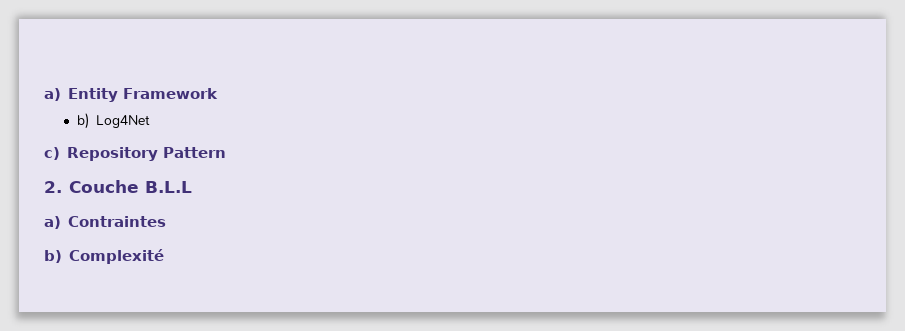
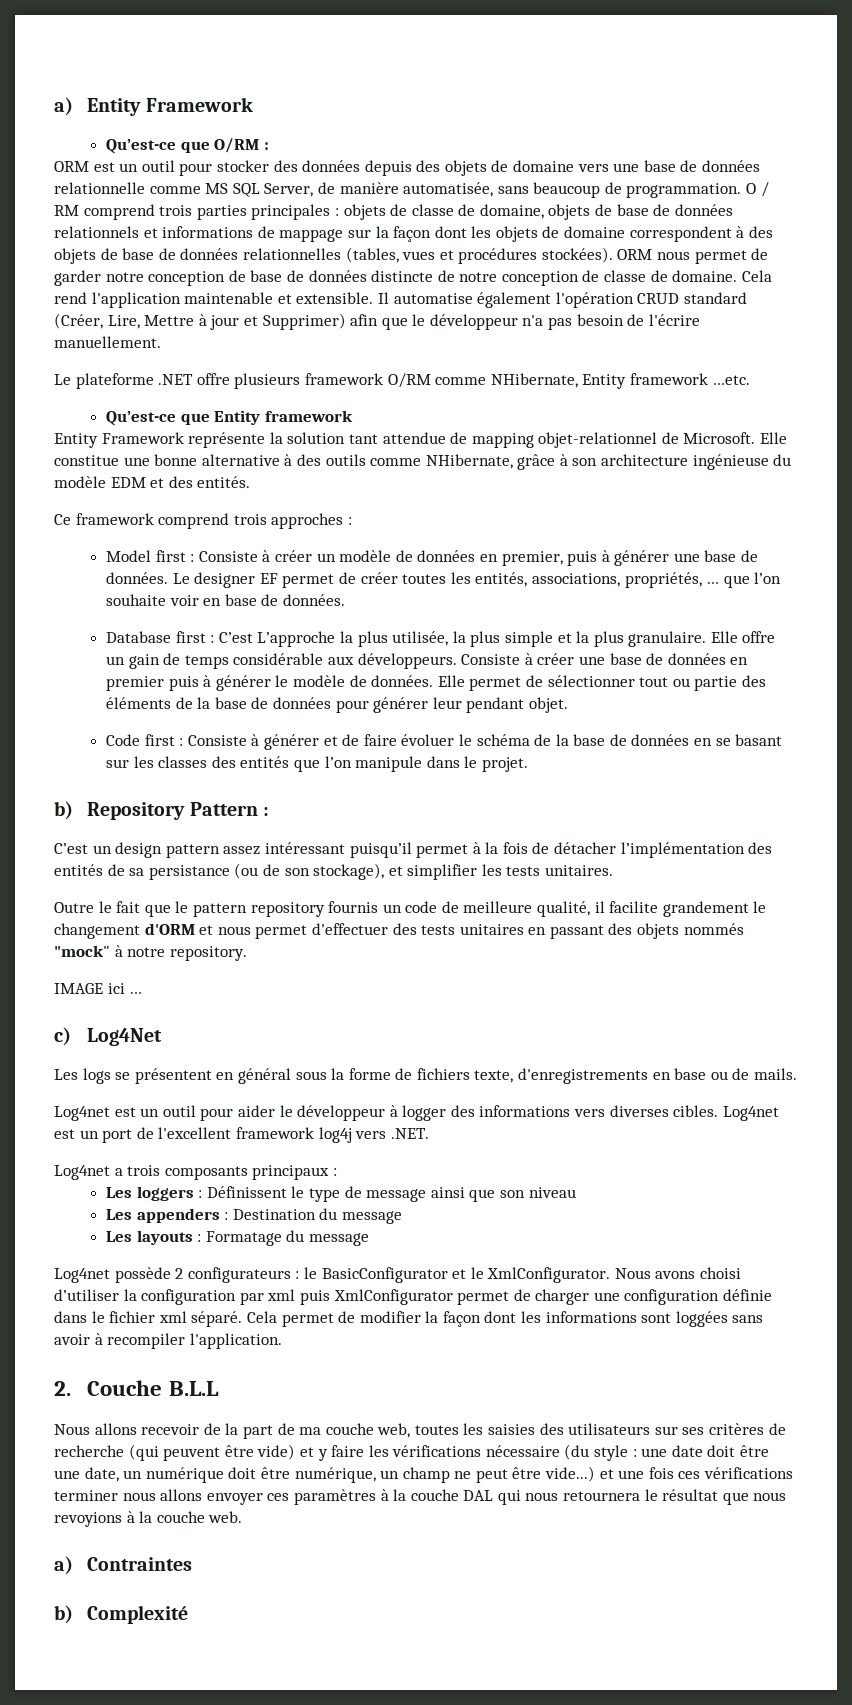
[76,113,150,129] [44,147,226,161] [44,180,192,193] b) Log4Net // c) Repository Pattern // 2. Couche B.L.L -> [106,138,269,154] [54,160,761,176] [54,182,769,198] [54,204,733,220] [54,226,773,242] [54,247,769,264] [54,270,772,286] [54,292,747,308] [54,313,700,330] [54,336,161,348] [54,373,751,389] [106,410,353,426] [54,432,788,448] [54,454,792,470] [54,476,251,488] [54,513,352,529] [106,550,759,566] [106,572,782,588] [106,594,345,606] [106,631,776,647] [106,653,749,669] [106,675,766,691] [106,697,568,713] [106,734,783,750] [106,756,528,772] [54,801,269,820] [54,842,773,858] [54,863,614,880] [54,901,767,917] [54,923,744,939] [54,945,247,961] [54,983,143,994] [54,1027,163,1046] [54,1068,798,1084] [54,1105,779,1121] [54,1127,429,1143] [54,1165,337,1180] [106,1186,576,1202] [106,1208,402,1224] [106,1230,369,1246] [54,1267,742,1283] [54,1289,773,1305] [54,1311,764,1327] [54,1333,282,1349] [54,1380,219,1396] [54,1423,786,1439] [54,1444,770,1461] [54,1466,794,1483] [54,1489,787,1505] [54,1511,243,1527] Qu’est-ce que O/RM : // ORM est un outil pour stocker des données depuis des objets de domaine vers une base de données relationnelle comme MS SQL Server, de manière automatisée, sans beaucoup de programmation. O / RM comprend trois parties principales : objets de classe de domaine, objets de base de données relationnels et informations de mappage sur la façon dont les objets de domaine correspondent à des objets de base de données relationnelles (tables, vues et procédures stockées). ORM nous permet de garder notre conception de base de données distincte de notre conception de classe de domaine. Cela rend l'application maintenable et extensible. Il automatise également l'opération CRUD standard (Créer, Lire, Mettre à jour et Supprimer) afin que le développeur n'a pas besoin de l'écrire manuellement. // Le plateforme .NET offre plusieurs framework O/RM comme NHibernate, Entity framework …etc. // Qu’est-ce que Entity framework // Entity Framework représente la solution tant attendue de mapping objet-relationnel de Microsoft. Elle constitue une bonne alternative à des outils comme NHibernate, grâce à son architecture ingénieuse du modèle EDM et des entités. // Ce framework comprend trois approches : // Model first : Consiste à créer un modèle de données en premier, puis à générer une base de données. Le designer EF permet de créer toutes les entités, associations, propriétés, … que l’on souhaite voir en base de données. // Database first : C’est L’approche la plus utilisée, la plus simple et la plus granulaire. Elle offre un gain de temps considérable aux développeurs. Consiste à créer une base de données en premier puis à générer le modèle de données. Elle permet de sélectionner tout ou partie des éléments de la base de données pour générer leur pendant objet. // Code first : Consiste à générer et de faire évoluer le schéma de la base de données en se basant sur les classes des entités que l’on manipule dans le projet. // b) Repository Pattern : // C’est un design pattern assez intéressant puisqu’il permet à la fois de détacher l’implémentation des entités de sa persistance (ou de son stockage), et simplifier les tests unitaires. // Outre le fait que le pattern repository fournis un code de meilleure qualité, il facilite grandement le changement d'ORM et nous permet d'effectuer des tests unitaires en passant des objets nommés "mock" à notre repository. // IMAGE ici … // c) Log4Net // Les logs se présentent en général sous la forme de fichiers texte, d'enregistrements en base ou de mails. // Log4net est un outil pour aider le développeur à logger des informations vers diverses cibles. Log4net est un port de l'excellent framework log4j vers .NET. // Log4net a trois composants principaux : // Les loggers : Définissent le type de message ainsi que son niveau // Les appenders : Destination du message // Les layouts : Formatage du message // Log4net possède 2 configurateurs : le BasicConfigurator et le XmlConfigurator. Nous avons choisi d’utiliser la configuration par xml puis XmlConfigurator permet de charger une configuration définie dans le fichier xml séparé. Cela permet de modifier la façon dont les informations sont loggées sans avoir à recompiler l'application. // 2. Couche B.L.L // Nous allons recevoir de la part de ma couche web, toutes les saisies des utilisateurs sur ses critères de recherche (qui peuvent être vide) et y faire les vérifications nécessaire (du style : une date doit être une date, un numérique doit être numérique, un champ ne peut être vide...) et une fois ces vérifications terminer nous allons envoyer ces paramètres à la couche DAL qui nous retournera le résultat que nous revoyions à la couche web.

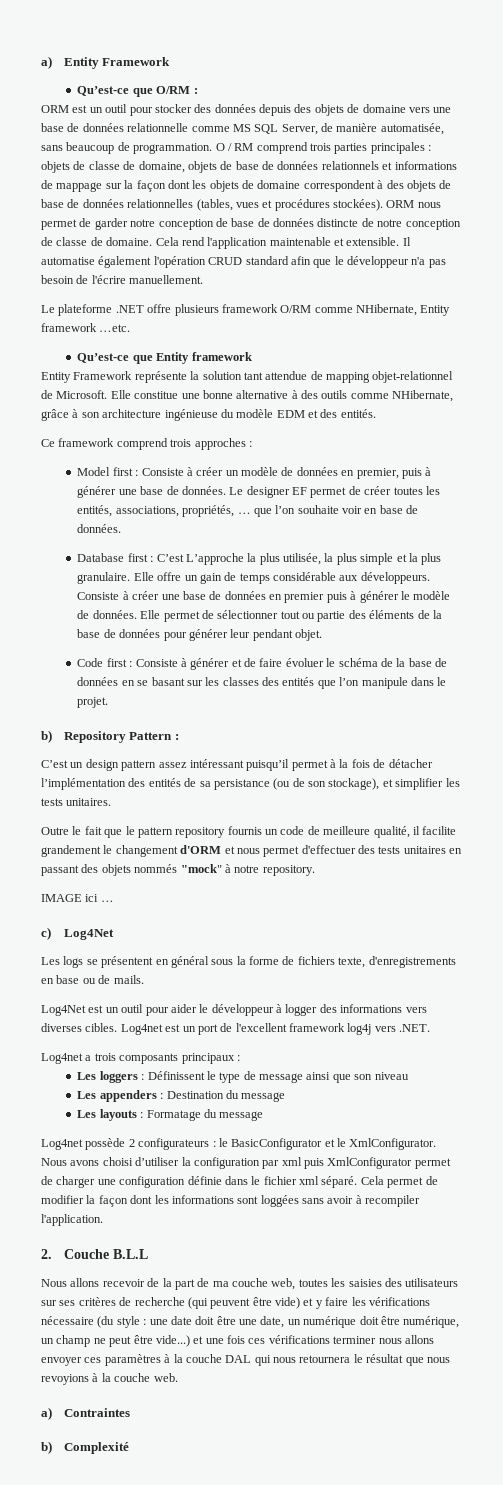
[54,313,346,330] (Créer, Lire, Mettre à jour et Supprimer) -> (289, 260) none
[54,1106,110,1121] Log4net -> [41,1005,86,1016] Log4Net

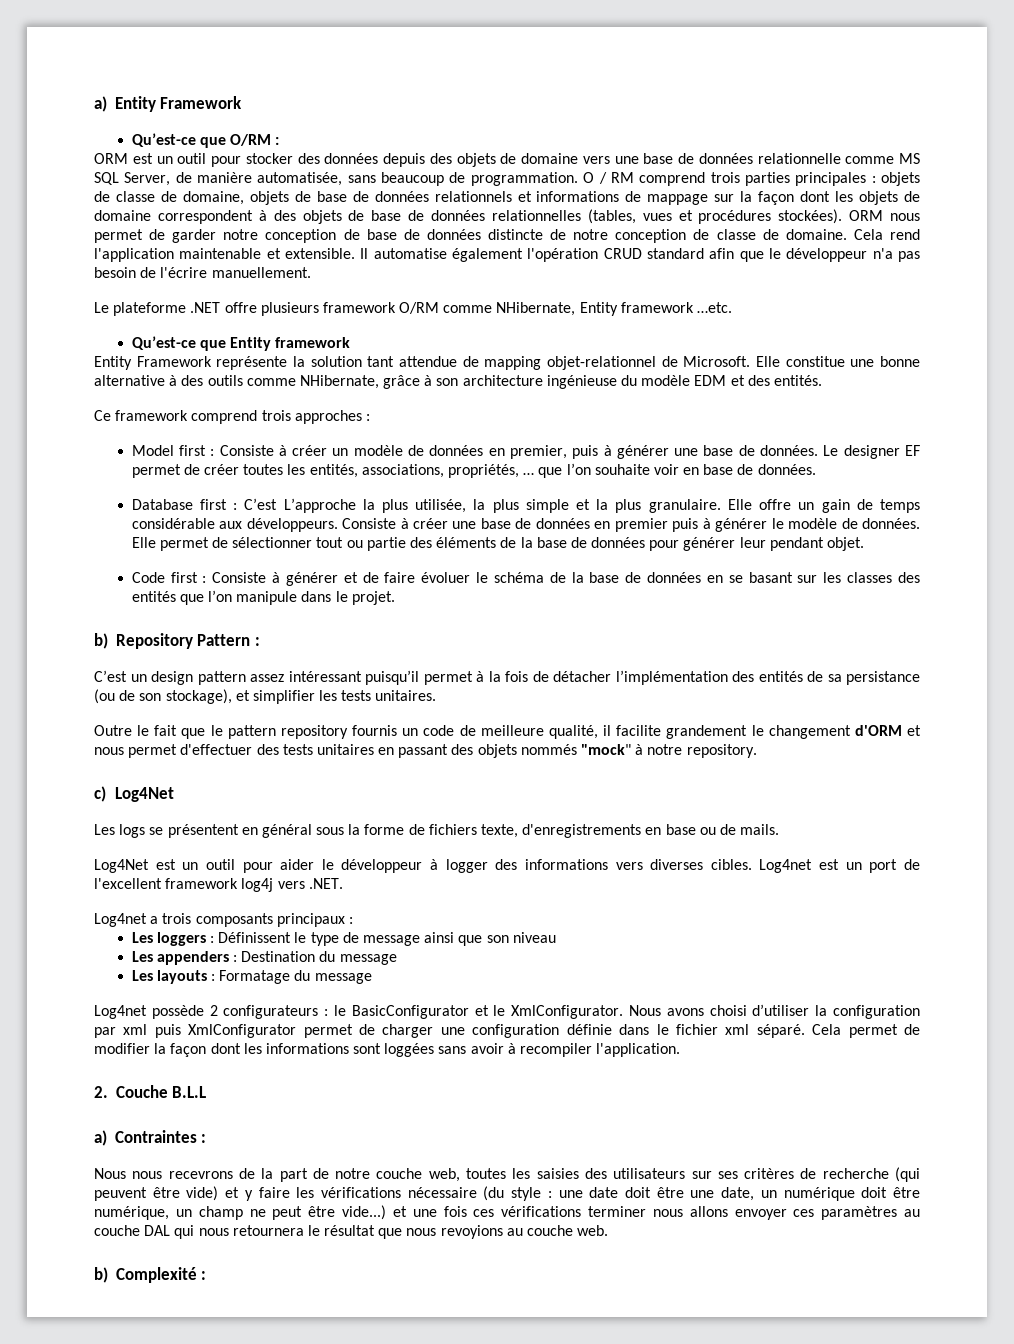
[41,894,114,902] // IMAGE ici … -> (757, 751) none
[41,1278,145,1287] // Nous allons recevoir -> [94,1130,207,1146] [94,1168,233,1179] // a) Contraintes : // Nous nous recevrons
[212,1281,229,1287] ma -> [335,1168,371,1179] notre
[164,1354,183,1363] à la -> [904,1209,921,1217] au
[92,1373,111,1382] à la -> [506,1228,523,1236] au
[41,1407,130,1420] [41,1441,129,1454] a) Contraintes // b) Complexité -> [94,1267,207,1283] b) Complexité :

